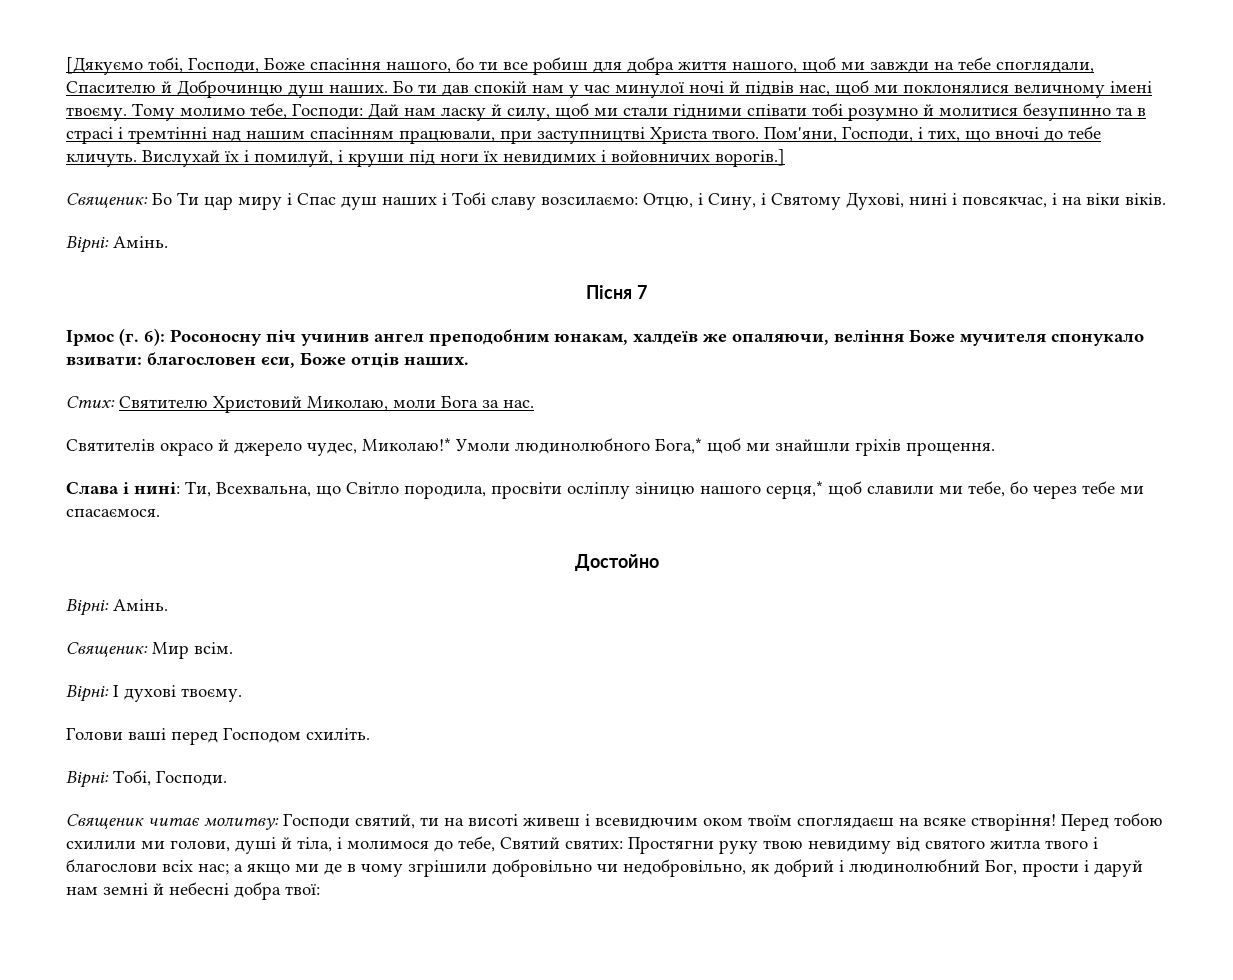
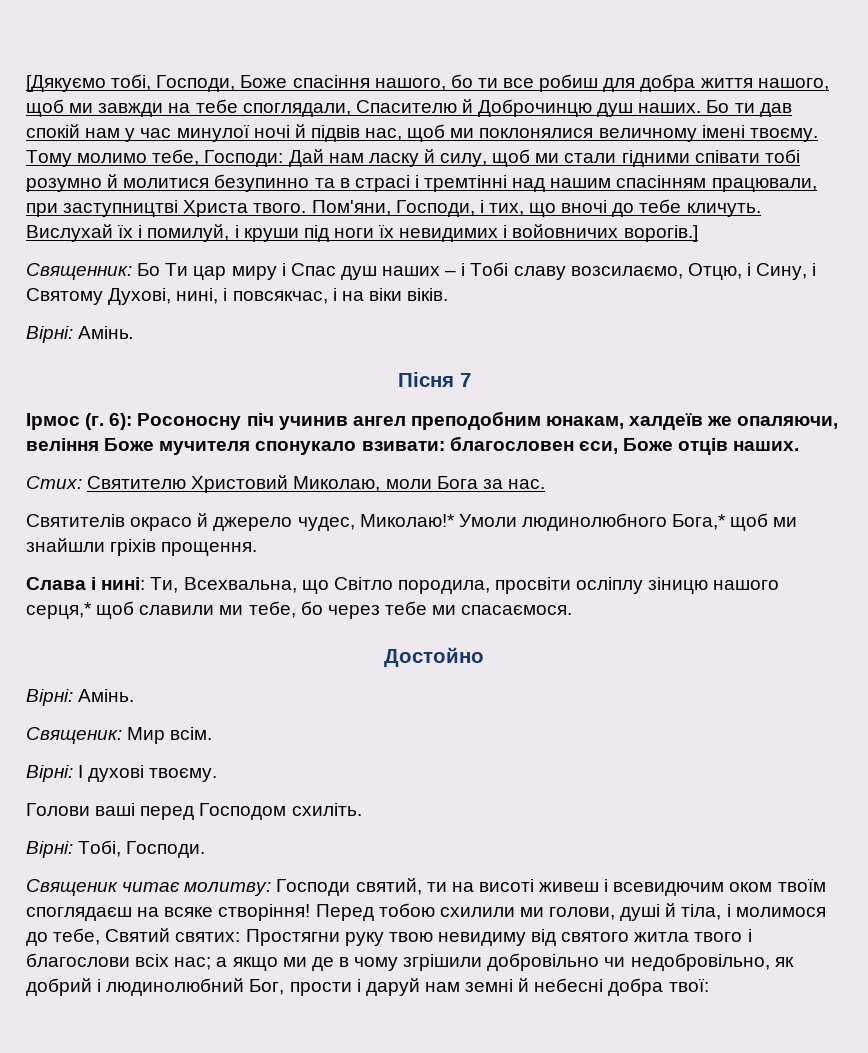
[66,193,148,209] Священик: -> [26,263,132,280] Священник:
(437, 201) none -> [445,270,457,276] –
[541,196,638,205] возсилаємо: -> [570,266,683,279] возсилаємо,
[909,193,947,205] нині -> [176,288,219,304] нині,

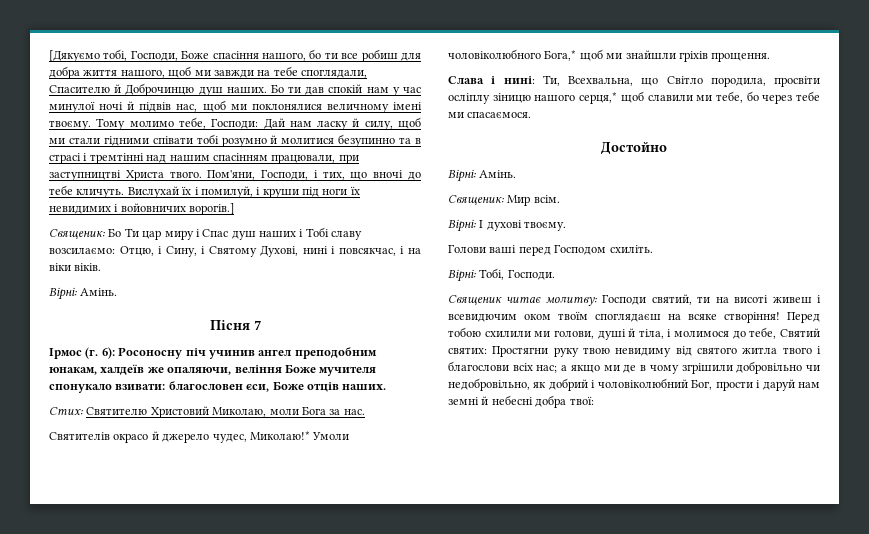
[26,263,132,280] Священник: -> [49,229,105,240] Священик:
[445,270,457,276] – -> (296, 234) none
[570,266,683,279] возсилаємо, -> [49,248,115,254] возсилаємо:
[176,288,219,304] нині, -> [302,246,328,254] нині
[521,513,667,531] людинолюбного -> [448,49,541,59] чоловіколюбного
[106,978,245,996] людинолюбний -> [597,378,688,388] чоловіколюбний

